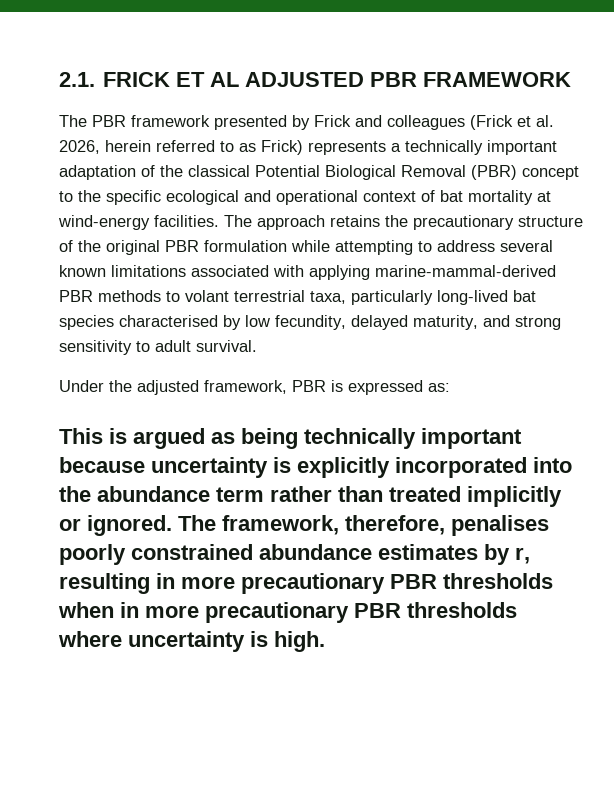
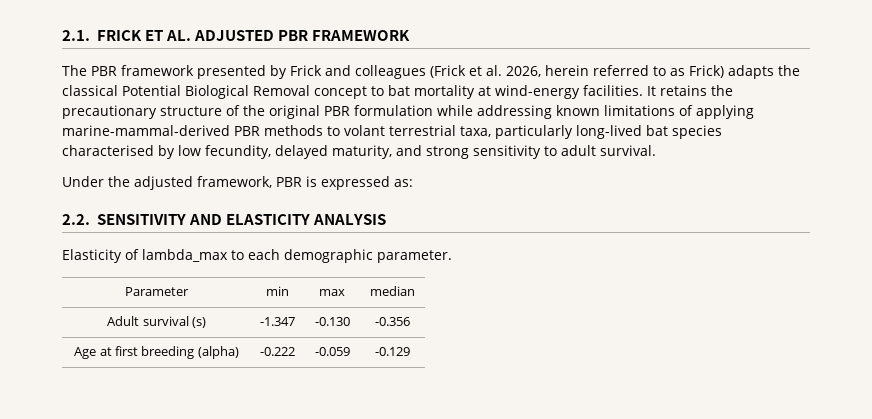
[210,72,240,87] AL -> [166,30,192,41] AL.
[308,140,557,155] [59,165,155,180] represents a technically important adaptation of -> [728,65,774,79] adapts
[471,165,517,180] (PBR) -> (310, 90) none
[78,190,435,205] the specific ecological and operational context of -> (384, 91) none
[224,215,325,230] The approach -> [647,86,656,96] It
[335,240,553,255] [59,265,304,277] attempting to address several known limitations associated with -> [477,105,693,119] addressing known limitations of
[59,428,522,449] [59,457,572,478] [59,486,562,507] [59,515,549,536] [59,544,530,565] [59,573,553,594] [58,602,517,623] [58,631,325,652] This is argued as being technically important because uncertainty is explicitly incorporated into the abundance term rather than treated implicitly or ignored. The framework, therefore, penalises poorly constrained abundance estimates by r, resulting in more precautionary PBR thresholds when in more precautionary PBR thresholds where uncertainty is high. -> [62,214,387,225] [62,249,452,263] [125,287,189,296] [266,286,289,296] [319,289,345,296] [369,286,415,296] [107,316,206,328] [260,317,295,326] [314,317,350,326] [374,317,410,326] [74,346,239,359] [260,347,295,356] [314,347,350,356] [374,347,410,356] 2.2. SENSITIVITY AND ELASTICITY ANALYSIS // Elasticity of lambda_max to each demographic parameter. // Parameter | min | max | median // Adult survival (s) | -1.347 | -0.130 | -0.356 // Age at first breeding (alpha) | -0.222 | -0.059 | -0.129

